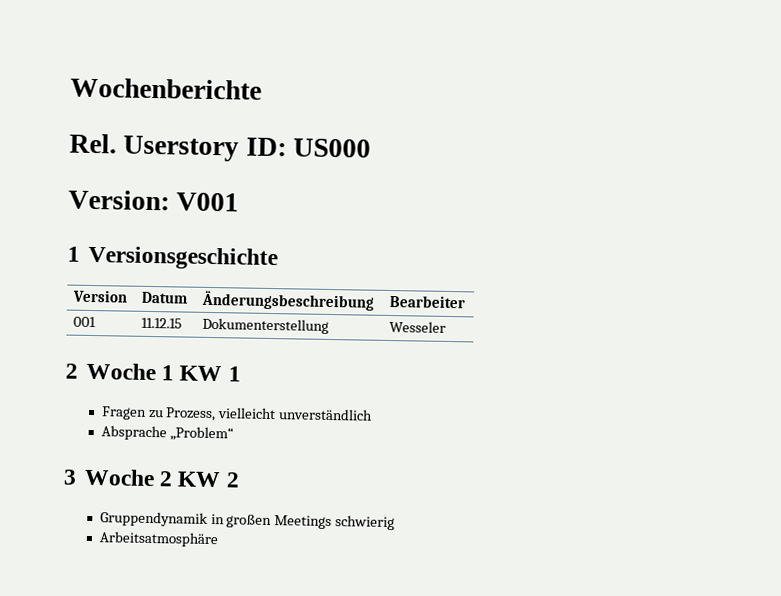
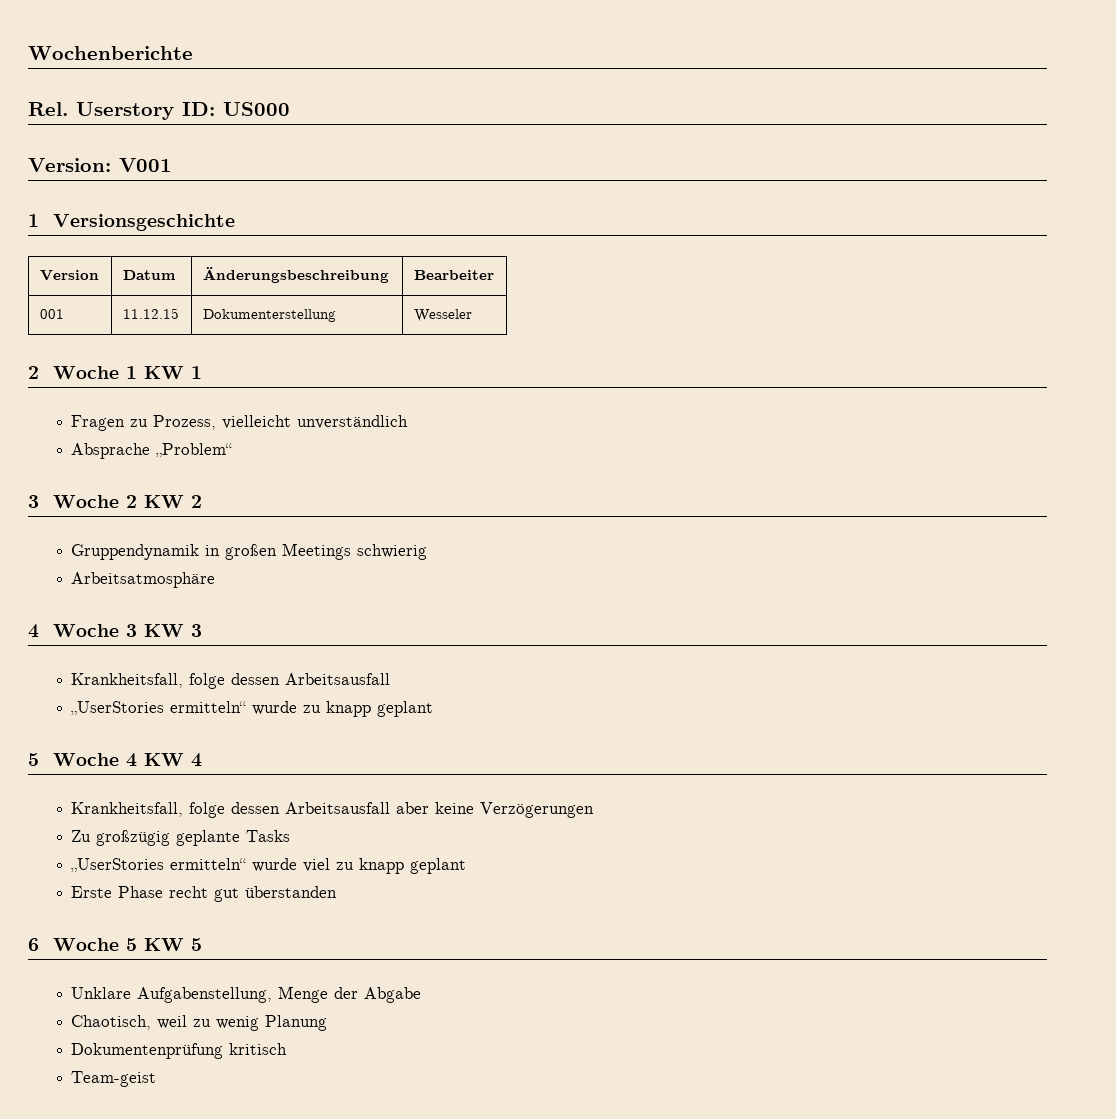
(219, 539) none -> [28,624,203,638] [71,673,391,689] [71,701,434,717] [28,753,203,767] [71,802,595,818] [71,830,291,846] [71,858,467,874] [71,886,338,902] [28,938,203,951] [71,986,422,1003] [71,1015,328,1031] [71,1043,288,1059] [71,1071,157,1087] // 4 Woche 3 KW 3 // Krankheitsfall, folge dessen Arbeitsausfall // „UserStories ermitteln“ wurde zu knapp geplant // 5 Woche 4 KW 4 // Krankheitsfall, folge dessen Arbeitsausfall aber keine Verzögerungen // Zu großzügig geplante Tasks // „UserStories ermitteln“ wurde viel zu knapp geplant // Erste Phase recht gut überstanden // 6 Woche 5 KW 5 // Unklare Aufgabenstellung, Menge der Abgabe // Chaotisch, weil zu wenig Planung // Dokumentenprüfung kritisch // Team-geist

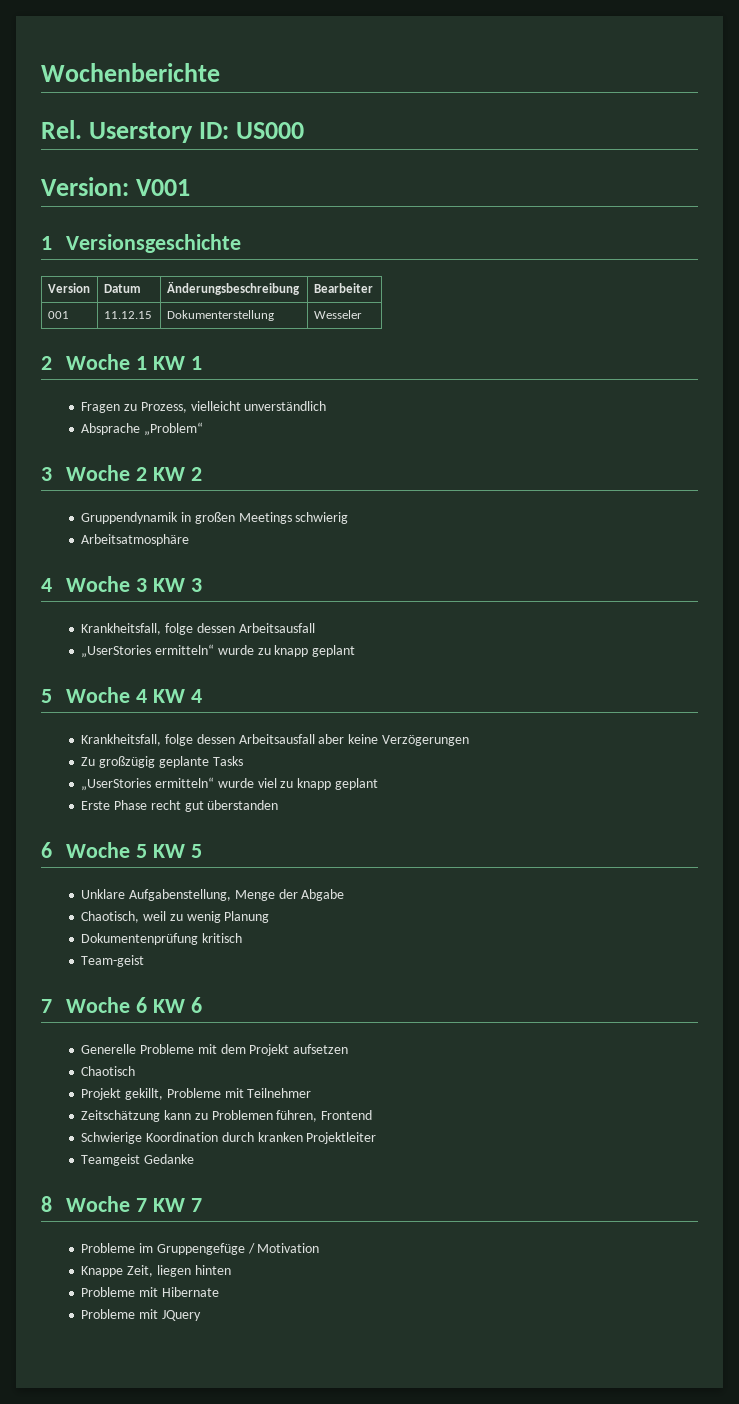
(157, 1079) none -> [41,997,202,1013] [81,1044,349,1056] [81,1066,136,1076] [81,1088,312,1100] [81,1110,373,1122] [81,1132,377,1144] [81,1154,194,1166] [41,1196,202,1212] [81,1243,320,1255] [81,1265,231,1277] [81,1287,219,1297] [81,1309,201,1321] // 7 Woche 6 KW 6 // Generelle Probleme mit dem Projekt aufsetzen // Chaotisch // Projekt gekillt, Probleme mit Teilnehmer // Zeitschätzung kann zu Problemen führen, Frontend // Schwierige Koordination durch kranken Projektleiter // Teamgeist Gedanke // 8 Woche 7 KW 7 // Probleme im Gruppengefüge / Motivation // Knappe Zeit, liegen hinten // Probleme mit Hibernate // Probleme mit JQuery

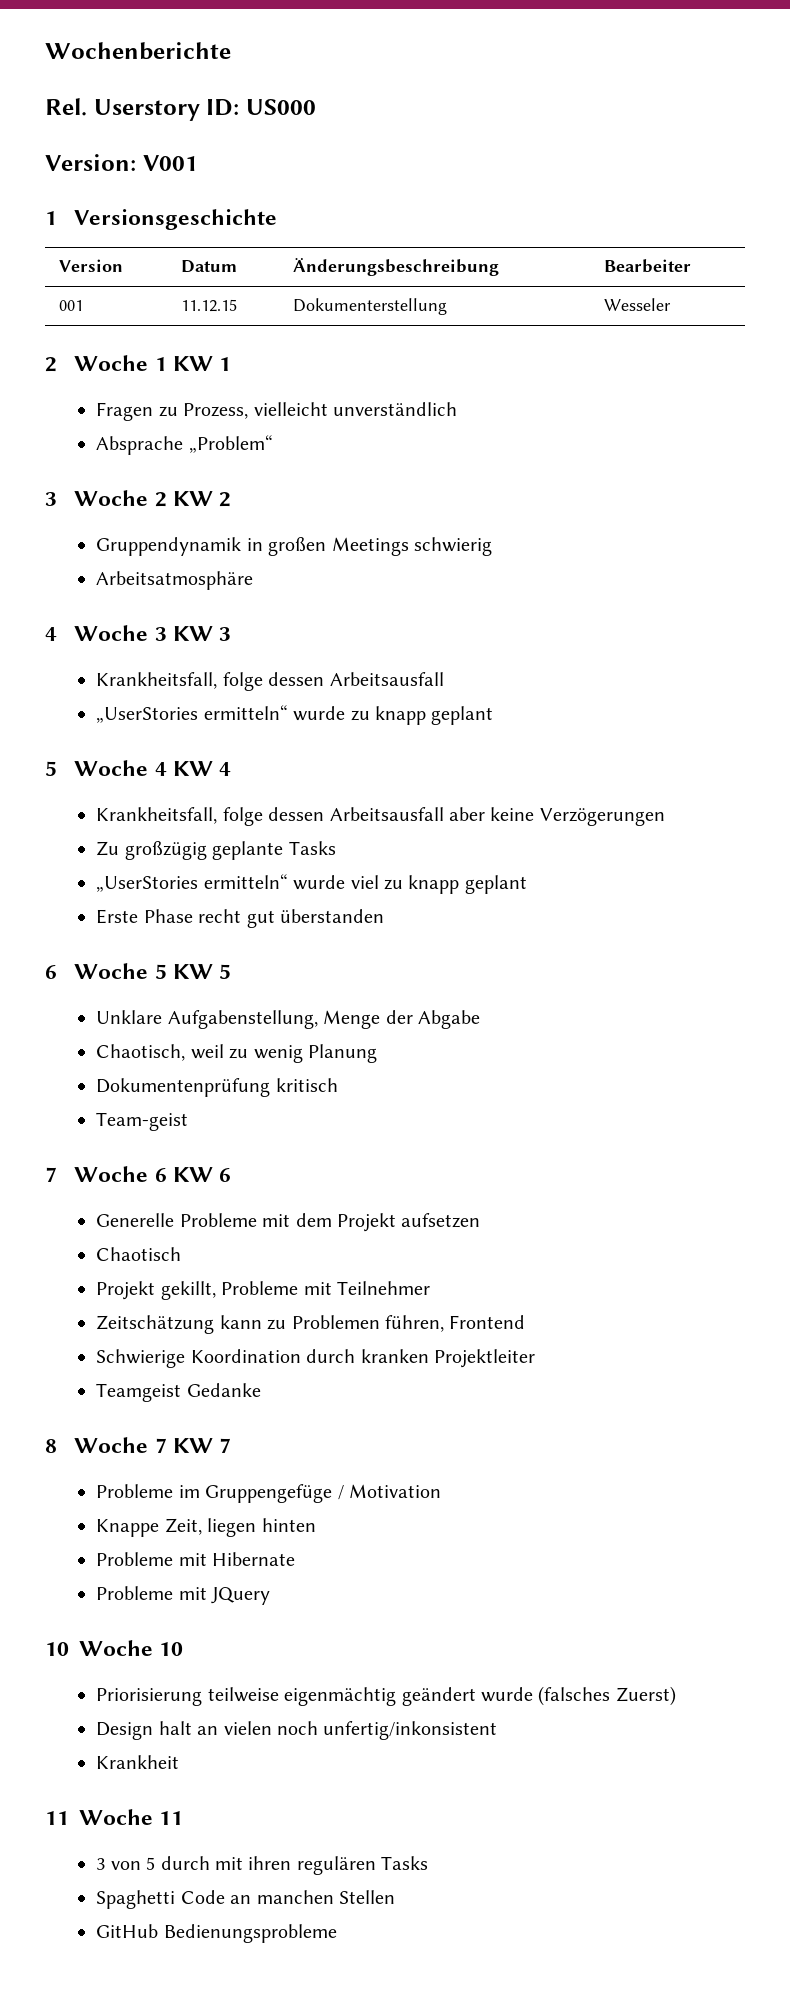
(201, 1315) none -> [45,1640,184,1656] [96,1686,676,1706] [96,1721,498,1740] [96,1755,180,1769] [45,1809,184,1825] [96,1856,429,1875] [96,1890,396,1909] [96,1924,337,1943] // 10 Woche 10 // Priorisierung teilweise eigenmächtig geändert wurde (falsches Zuerst) // Design halt an vielen noch unfertig/inkonsistent // Krankheit // 11 Woche 11 // 3 von 5 durch mit ihren regulären Tasks // Spaghetti Code an manchen Stellen // GitHub Bedienungsprobleme

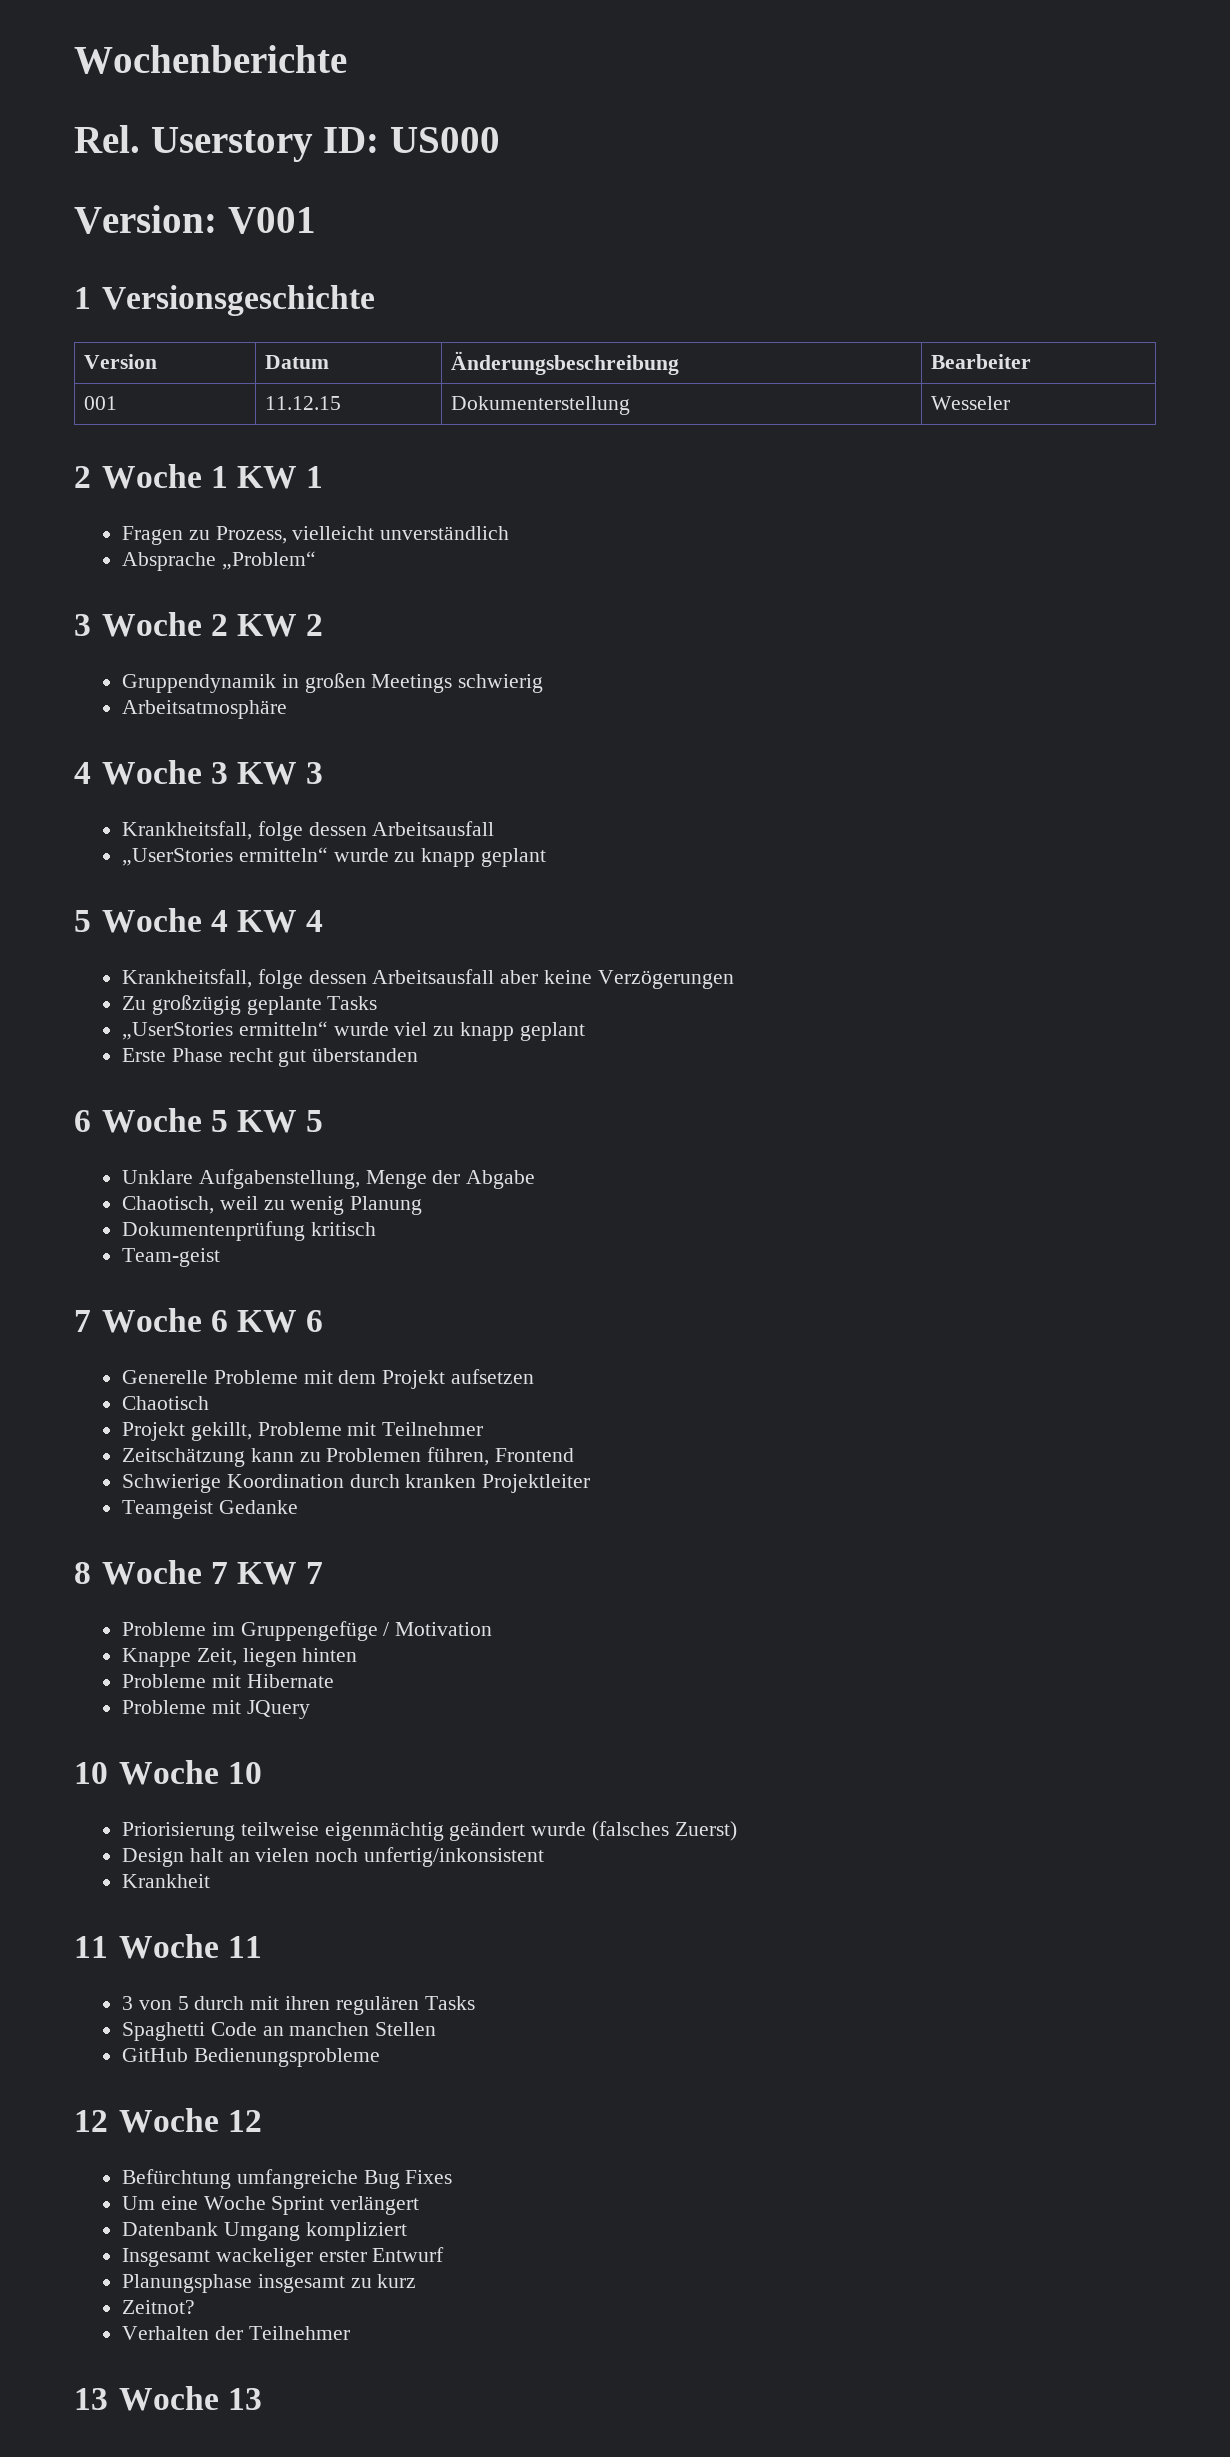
(337, 1933) none -> [74,2108,262,2133] [122,2169,453,2189] [122,2196,420,2215] [122,2222,407,2241] [122,2247,445,2267] [122,2274,417,2293] [122,2300,196,2314] [122,2326,350,2340] [74,2386,262,2411] // 12 Woche 12 // Befürchtung umfangreiche Bug Fixes // Um eine Woche Sprint verlängert // Datenbank Umgang kompliziert // Insgesamt wackeliger erster Entwurf // Planungsphase insgesamt zu kurz // Zeitnot? // Verhalten der Teilnehmer // 13 Woche 13

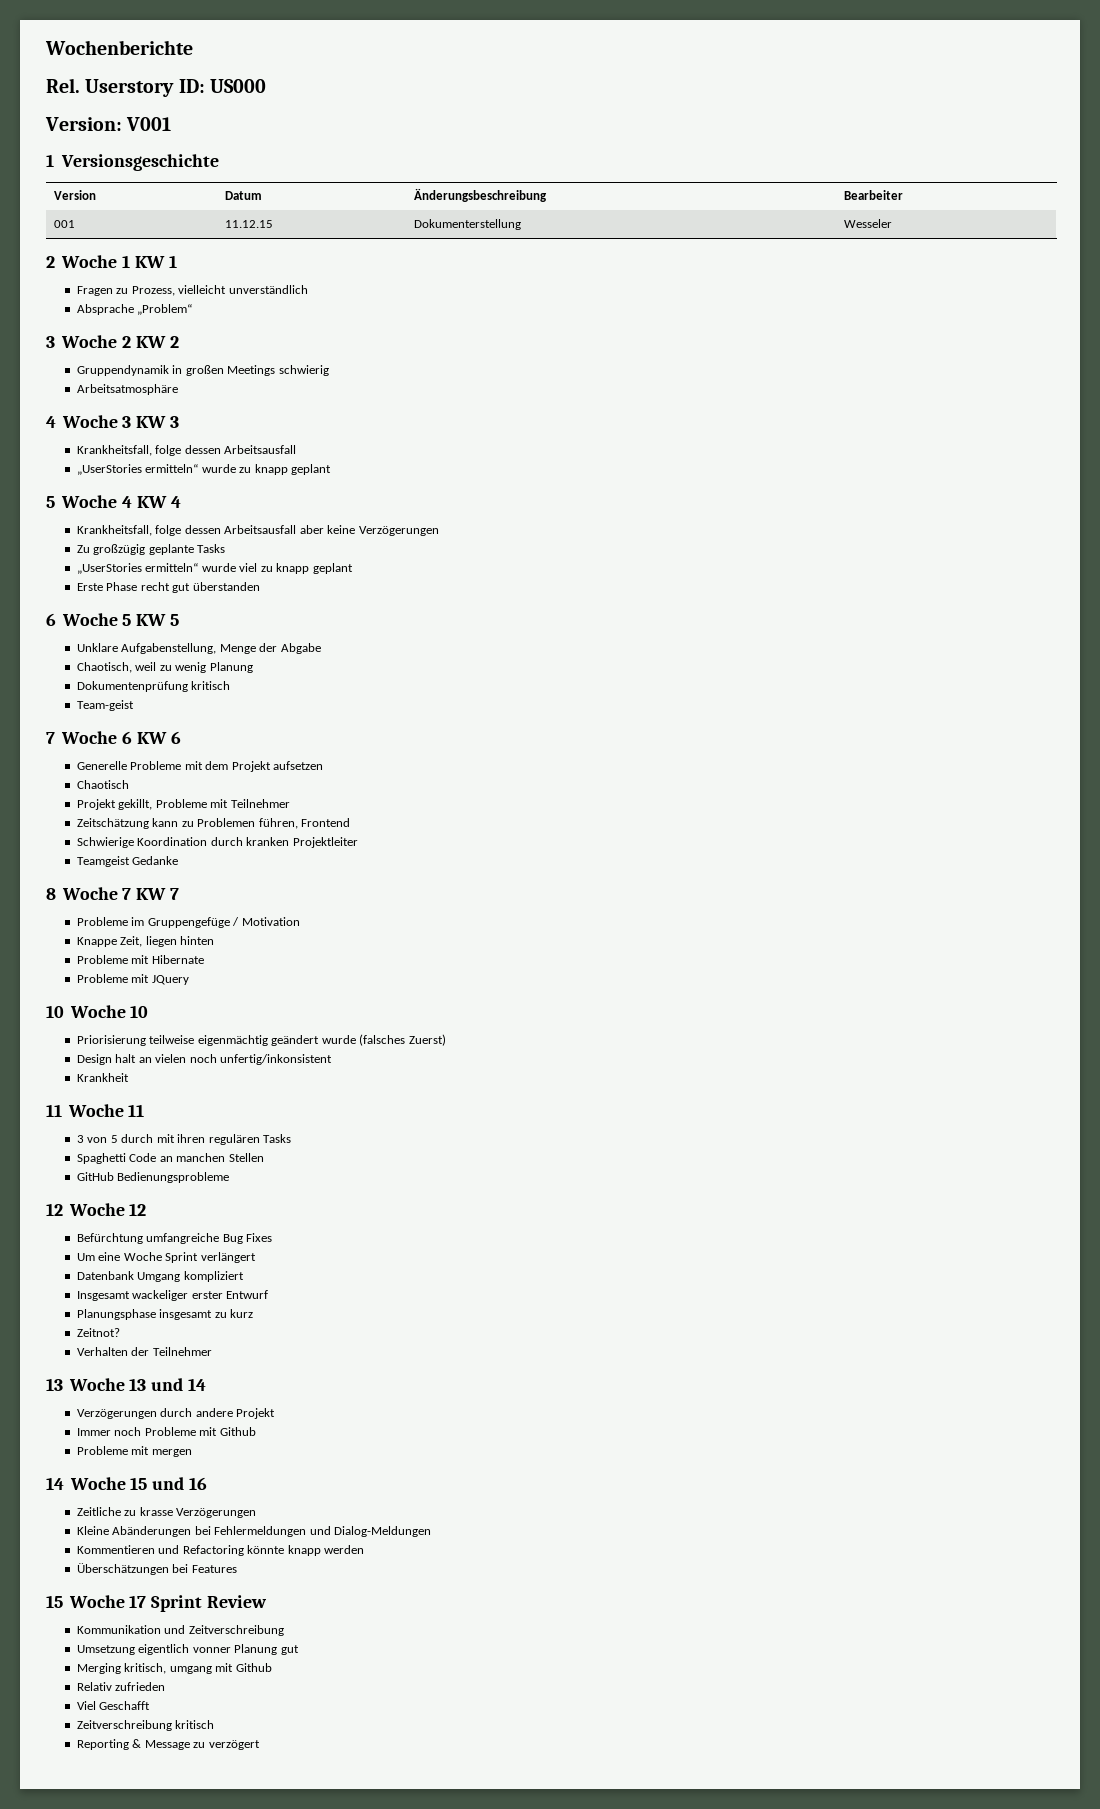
(262, 2399) none -> [150,1378,206,1391] [76,1408,276,1419] [76,1427,256,1436] [76,1446,192,1457] [46,1477,207,1490] [76,1507,257,1518] [76,1526,432,1537] [76,1545,365,1556] [76,1563,237,1575] [46,1595,267,1612] [76,1625,284,1636] [76,1644,299,1655] [76,1663,272,1674] [76,1682,166,1691] [76,1701,151,1710] [76,1720,215,1731] [76,1739,260,1750] und 14 // Verzögerungen durch andere Projekt // Immer noch Probleme mit Github // Probleme mit mergen // 14 Woche 15 und 16 // Zeitliche zu krasse Verzögerungen // Kleine Abänderungen bei Fehlermeldungen und Dialog-Meldungen // Kommentieren und Refactoring könnte knapp werden // Überschätzungen bei Features // 15 Woche 17 Sprint Review // Kommunikation und Zeitverschreibung // Umsetzung eigentlich vonner Planung gut // Merging kritisch, umgang mit Github // Relativ zufrieden // Viel Geschafft // Zeitverschreibung kritisch // Reporting & Message zu verzögert

